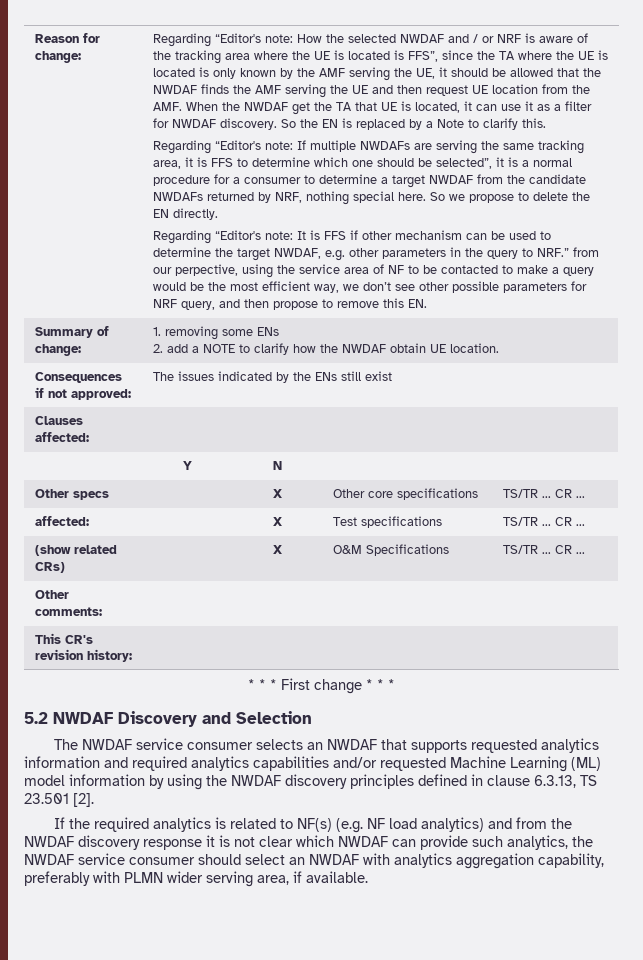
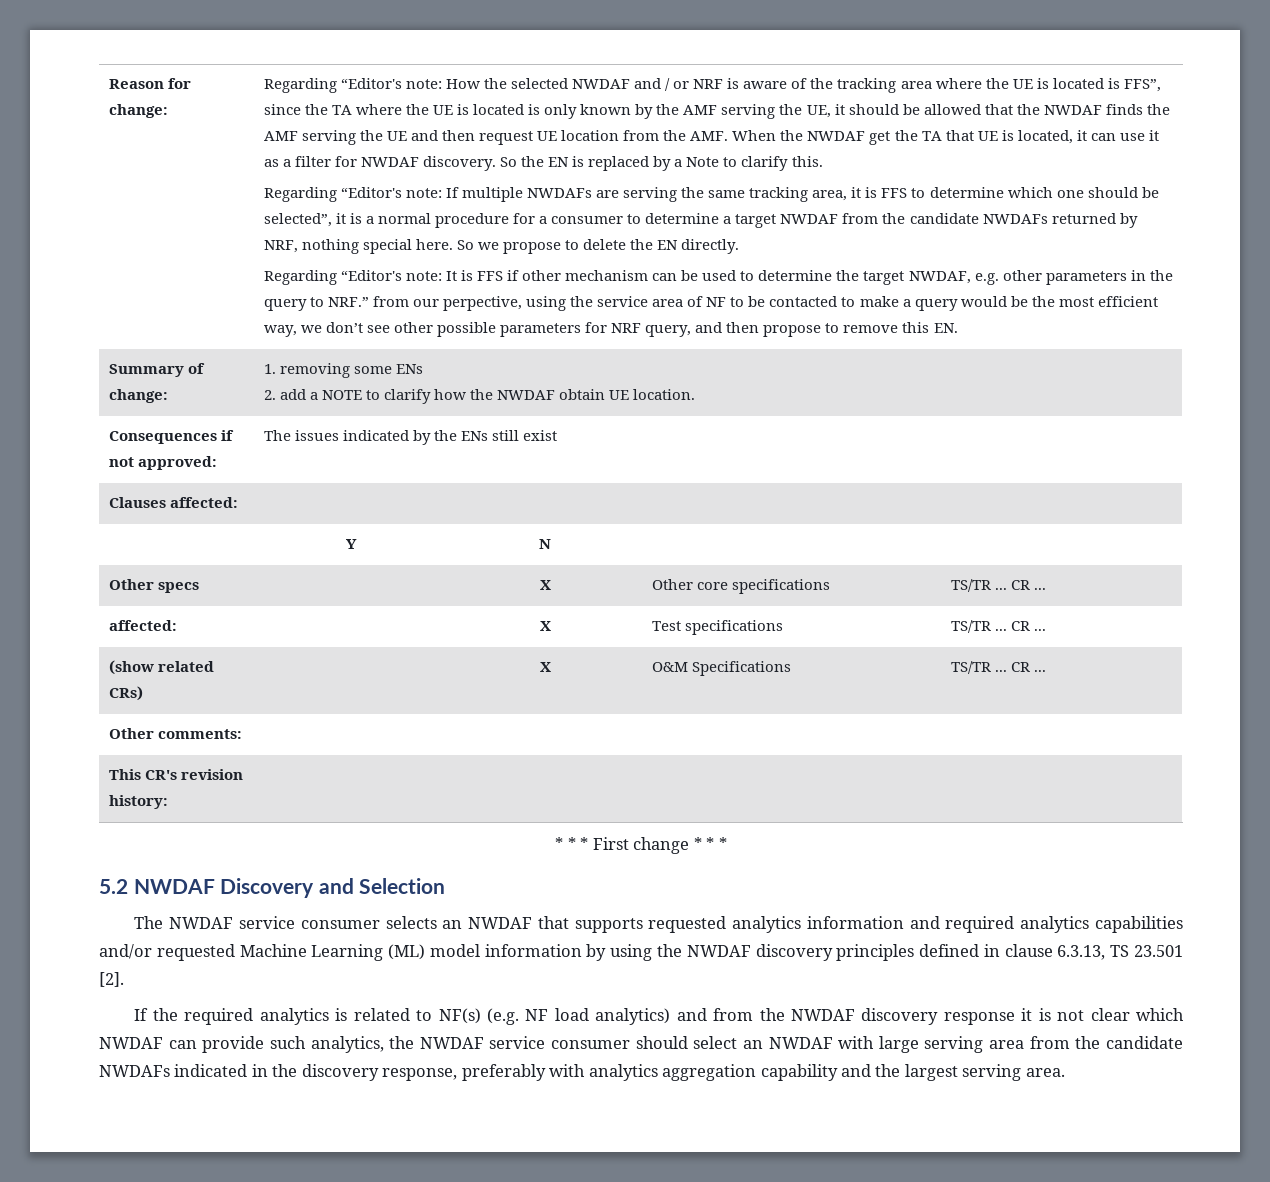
[394,853,604,869] [24,871,368,887] analytics aggregation capability, preferably with PLMN wider serving area, if available. -> [878,1036,1184,1053] [99,1064,1065,1081] large serving area from the candidate NWDAFs indicated in the discovery response, preferably with analytics aggregation capability and the largest serving area.

